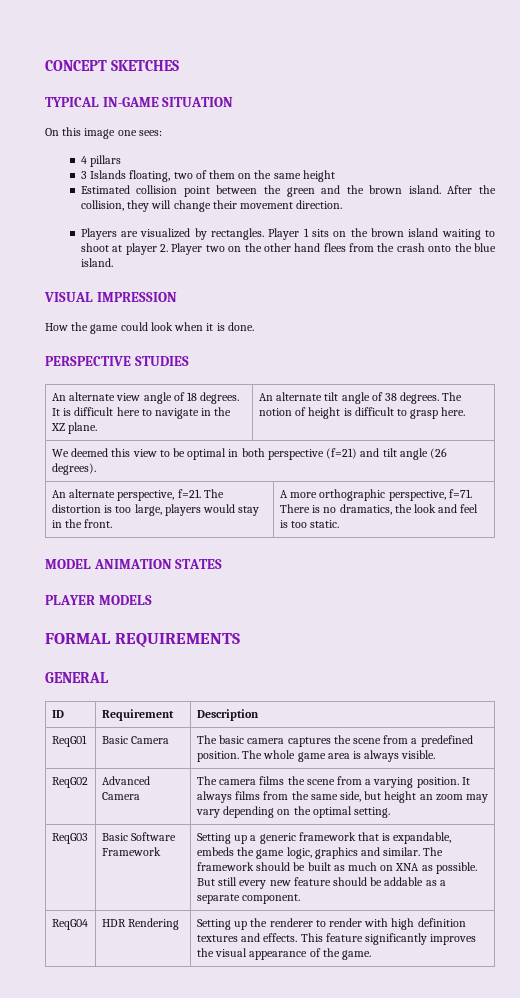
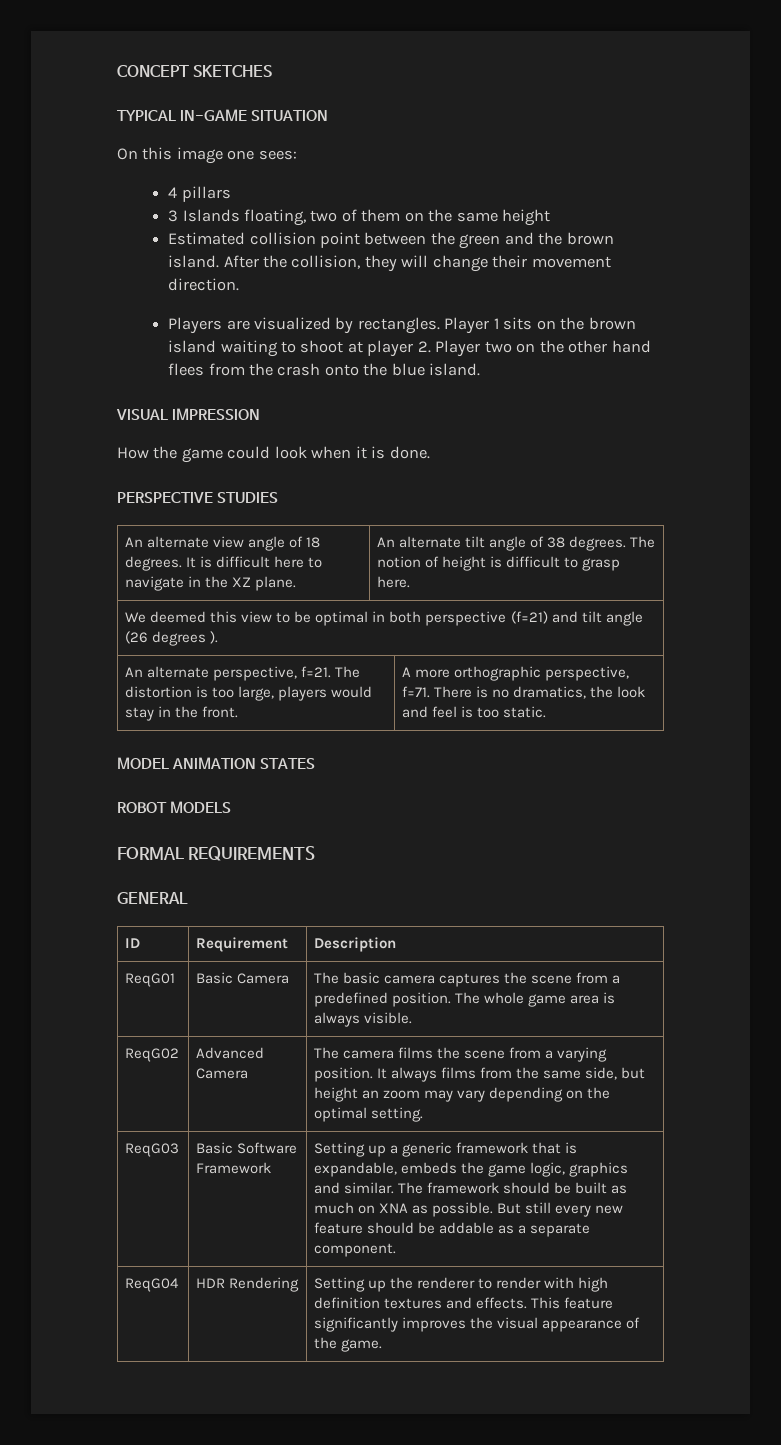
[51,463,96,475] degrees). -> [152,631,219,646] degrees ).
[45,595,95,605] PLAYER -> [117,802,167,813] ROBOT

